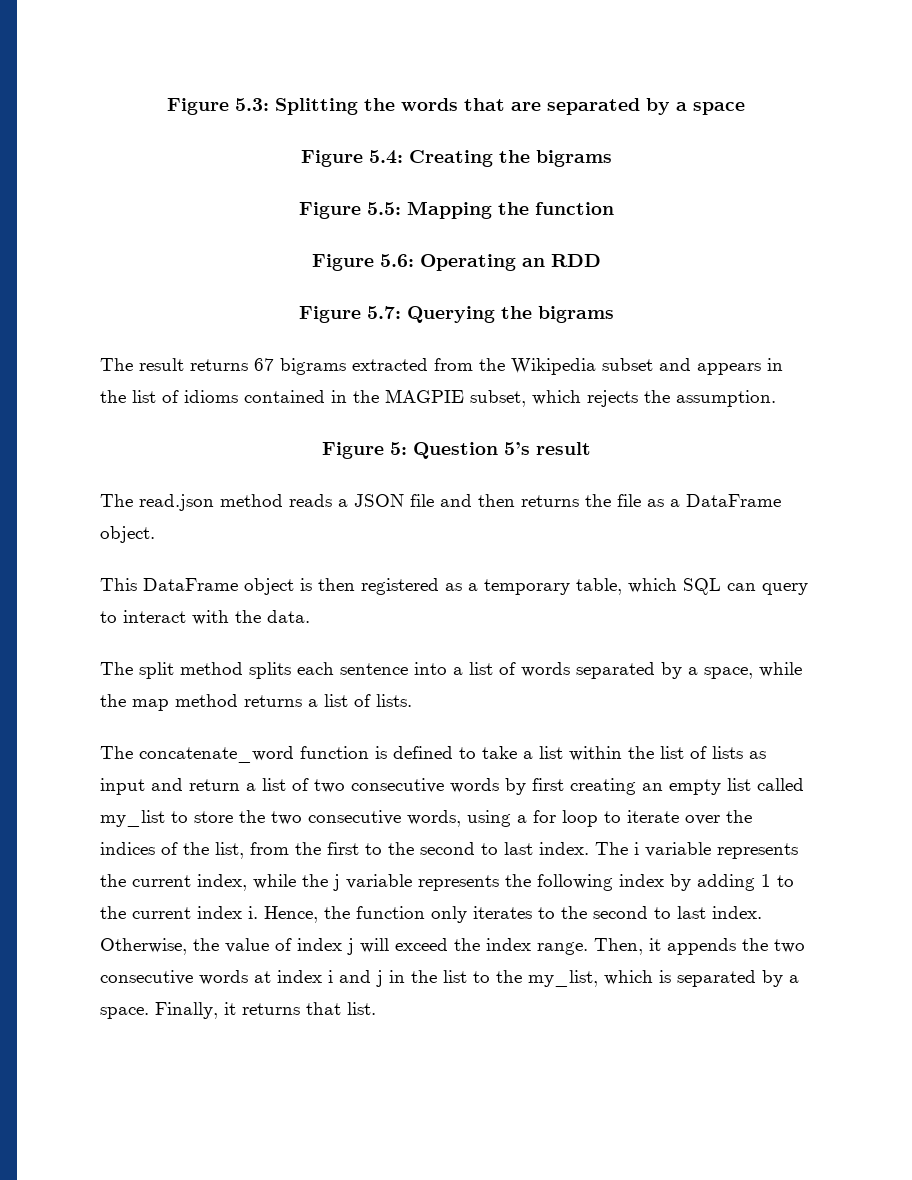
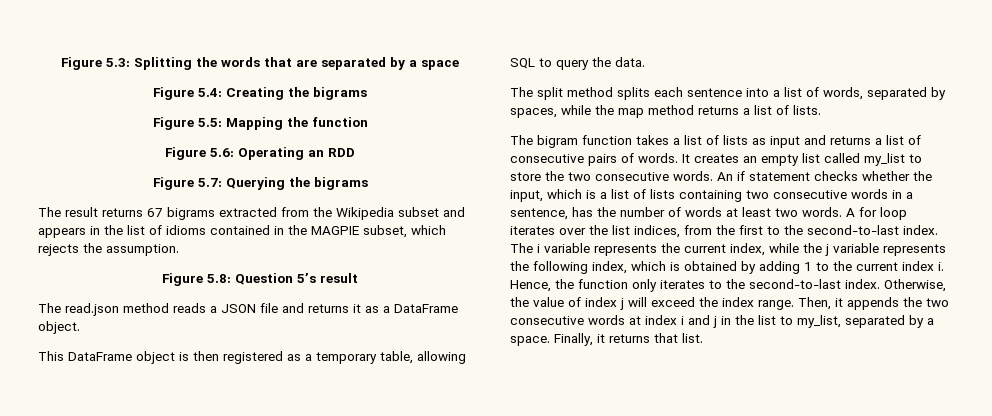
[389,442,407,455] 5: -> [207,274,231,283] 5.8:
[478,494,641,507] then returns the file -> [308,304,361,313] returns it
[628,578,808,595] [100,610,229,625] which SQL can query to interact with -> [417,351,466,364] [510,58,589,70] allowing SQL to query
[521,662,753,679] words separated by a space, -> [823,87,946,100] [510,108,557,118] words, separated by spaces,
[139,746,654,763] concatenate_word function is defined to take a list within the -> [537,135,680,148] bigram function takes a
[189,778,636,795] return a list of two consecutive words by first creating -> [830,135,921,145] [510,153,739,166] returns a list of consecutive pairs of words. It creates
[407,810,752,827] [100,842,244,859] words, using a for loop to iterate over the indices of the list, -> [673,171,932,181] [510,189,913,202] [510,207,907,220] [510,225,680,238] words. An if statement checks whether the input, which is a list of lists containing two consecutive words in a sentence, has the number of words at least two words. A for loop iterates over the list indices,
[420,842,533,855] second to last -> [807,225,899,235] second-to-last
[619,874,664,887] index -> [592,261,737,274] index, which is obtained
[593,906,706,919] second to last -> [749,279,841,289] second-to-last
[496,970,671,987] the my_list, which is -> [797,315,841,328] my_list,

